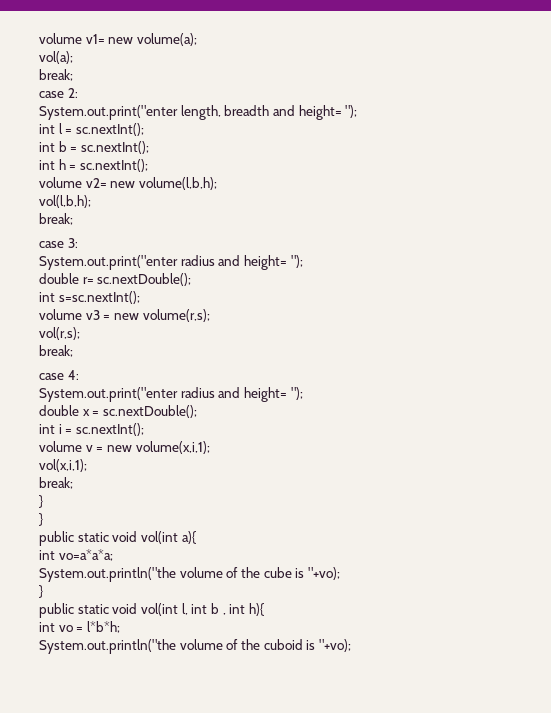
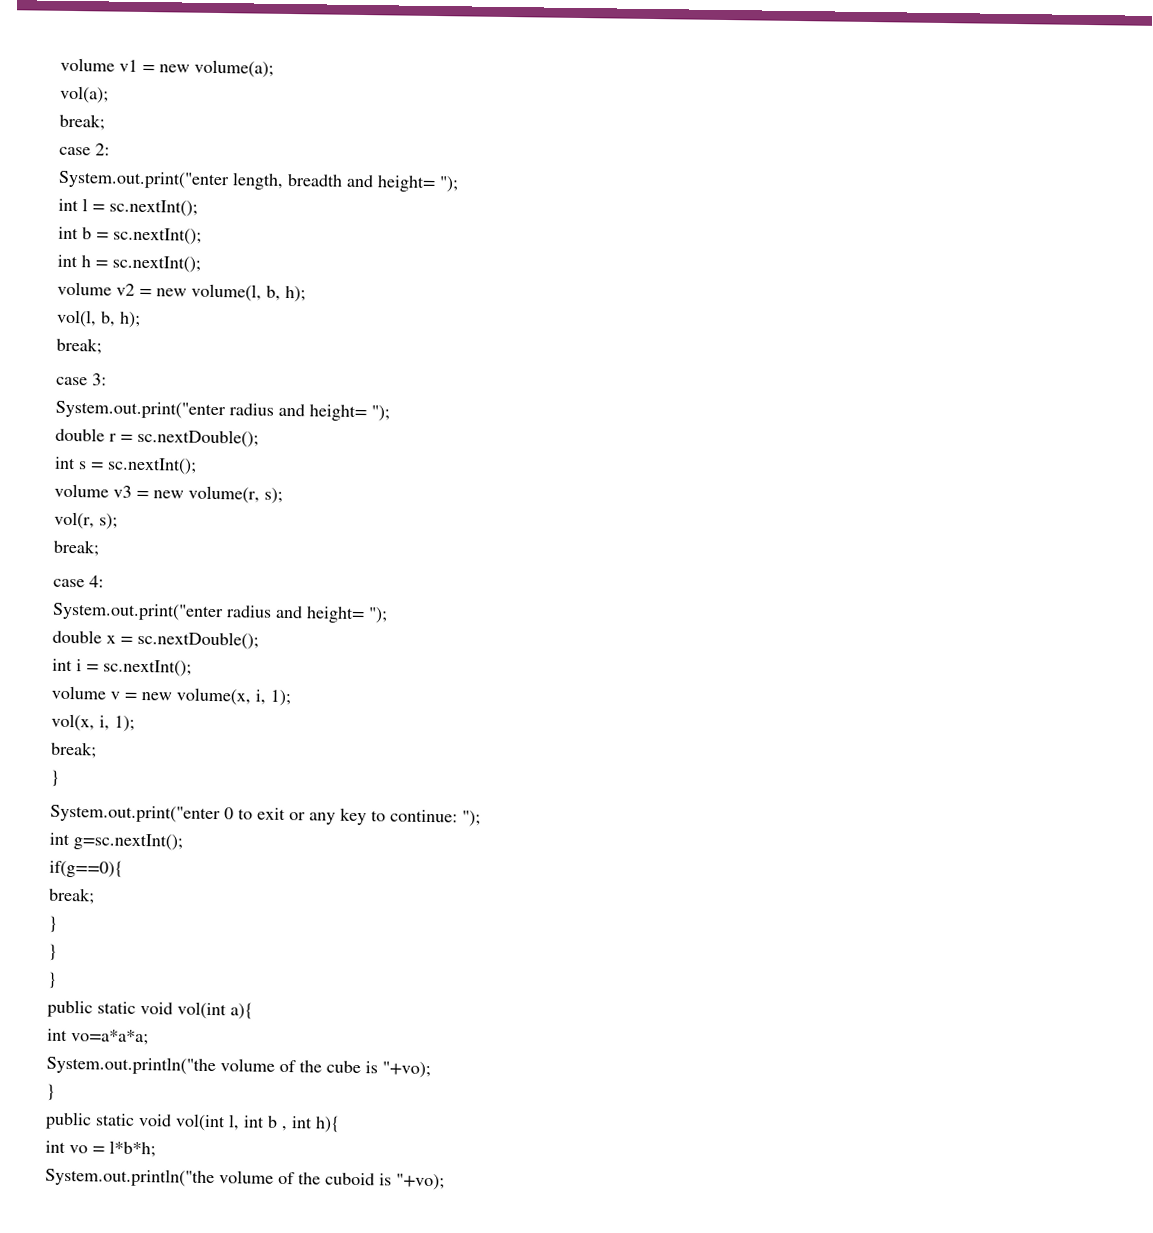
[39,33,105,44] volume v1= -> [60,57,155,73] volume v1 =
[85,177,217,190] [39,195,91,208] v2= new volume(l,b,h); // vol(l,b,h); -> [116,283,306,303] [56,309,141,328] v2 = new volume(l, b, h); // vol(l, b, h);
[82,273,192,286] [39,291,140,304] r= sc.nextDouble(); // int s=sc.nextInt(); -> [109,428,259,448] [54,456,197,475] r = sc.nextDouble(); // int s = sc.nextInt();
[142,309,210,322] [39,327,80,340] volume(r,s); // vol(r,s); -> [188,485,283,504] [54,511,118,530] volume(r, s); // vol(r, s);
[135,441,210,454] [39,459,87,472] [39,477,73,489] volume(x,i,1); // vol(x,i,1); // break; -> [176,687,291,707] [51,713,135,732] [51,741,97,759] [50,769,60,787] [50,804,481,827] [49,832,183,851] [49,859,124,878] [48,887,95,905] [48,915,58,933] volume(x, i, 1); // vol(x, i, 1); // break; // } // System.out.print("enter 0 to exit or any key to continue: "); // int g=sc.nextInt(); // if(g==0){ // break; // }

